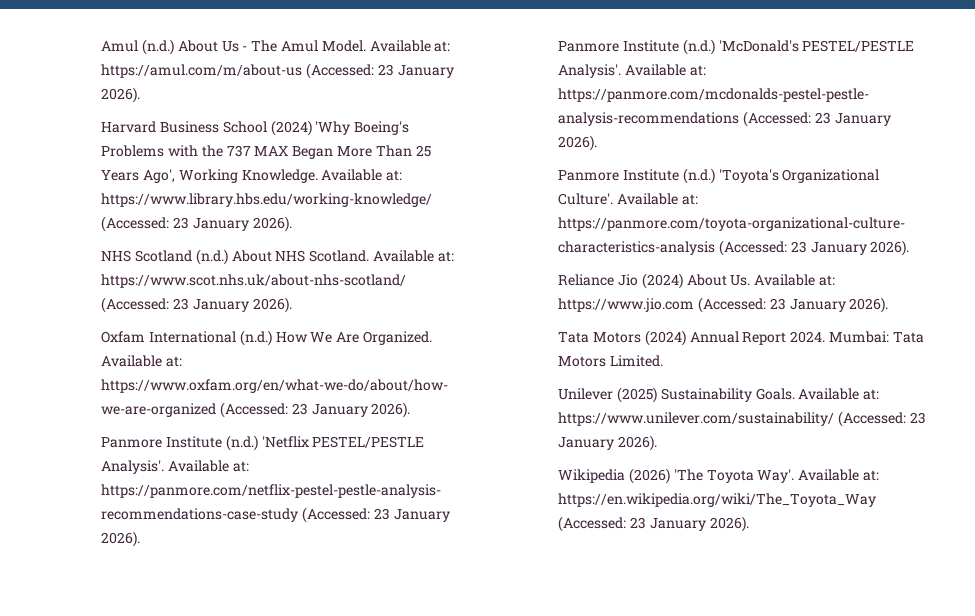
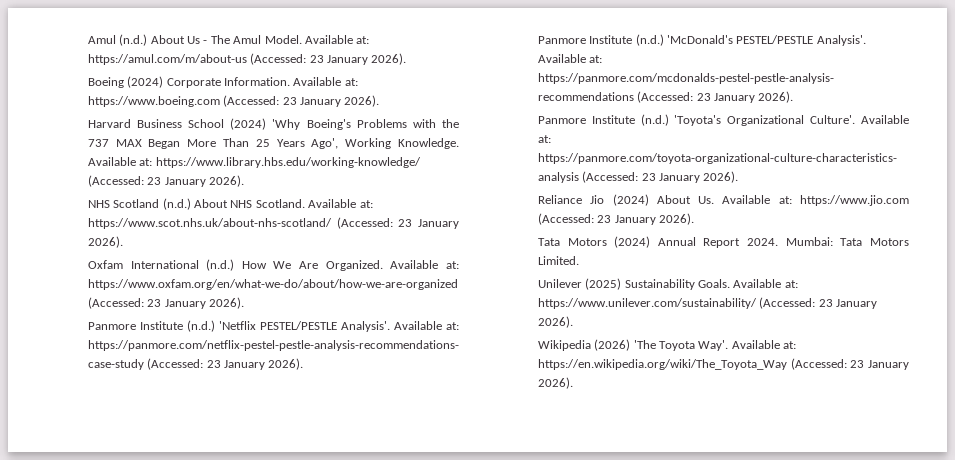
(141, 95) none -> [87,76,358,88] [87,95,380,107] // Boeing (2024) Corporate Information. Available at: https://www.boeing.com (Accessed: 23 January 2026).

